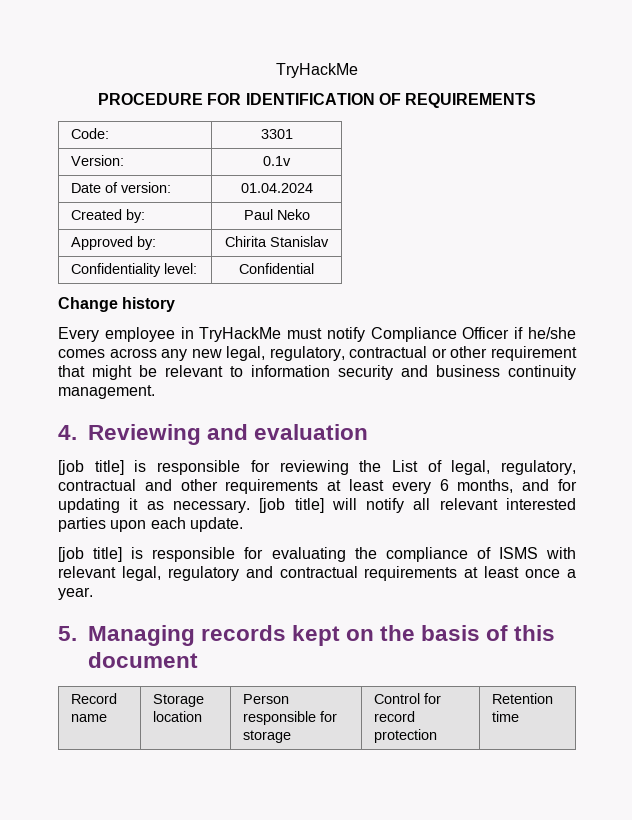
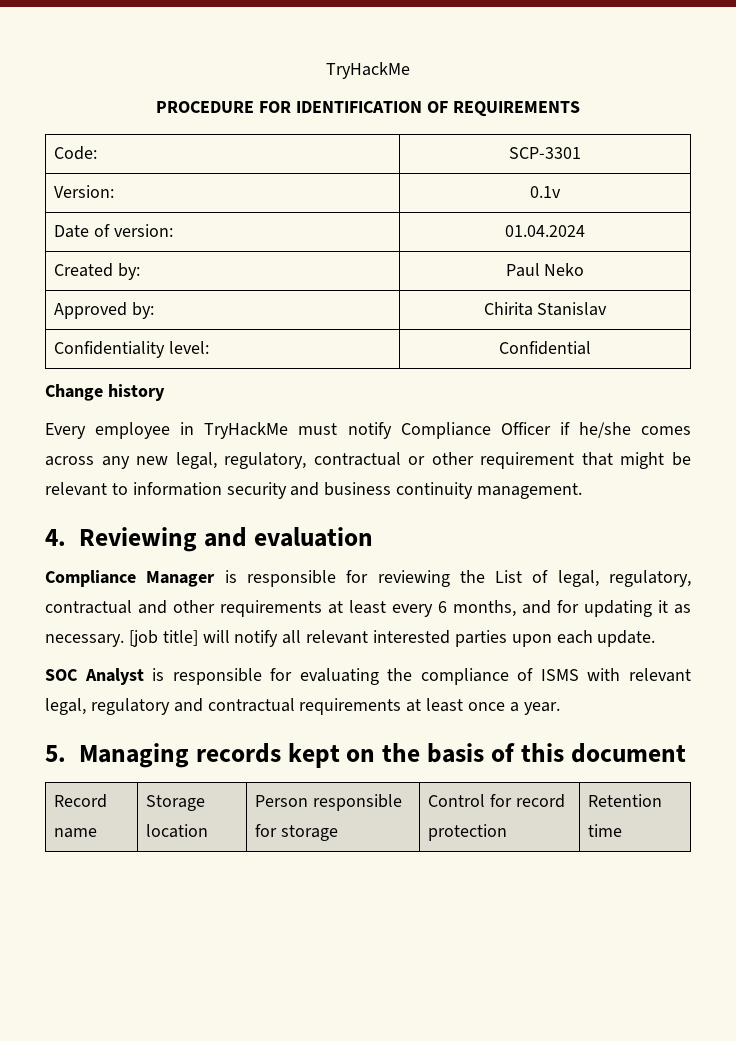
[260,129,293,139] 3301 -> [509,147,581,159] SCP-3301
[58,460,124,475] [job title] -> [45,570,216,587] Compliance Manager
[58,547,123,562] [job title] -> [45,668,144,685] SOC Analyst

